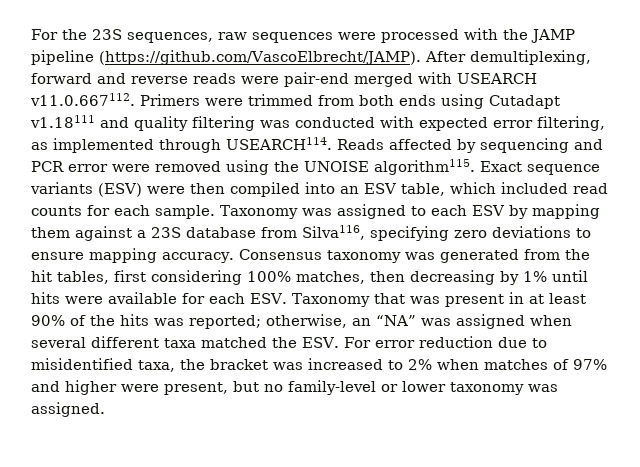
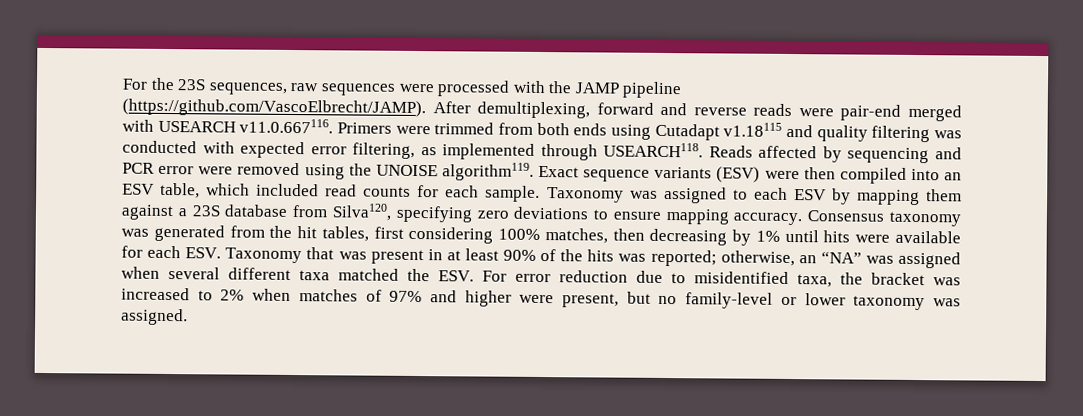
[30,93,135,106] v11.0.667112. -> [239,118,334,134] v11.0.667116.
[30,115,95,128] v1.18111 -> [723,122,783,137] v1.18115
[226,137,332,150] USEARCH114. -> [603,142,704,158] USEARCH118.
[374,159,475,175] algorithm115. -> [441,162,534,181] algorithm119.
[302,225,365,240] Silva116, -> [331,203,392,221] Silva120,

